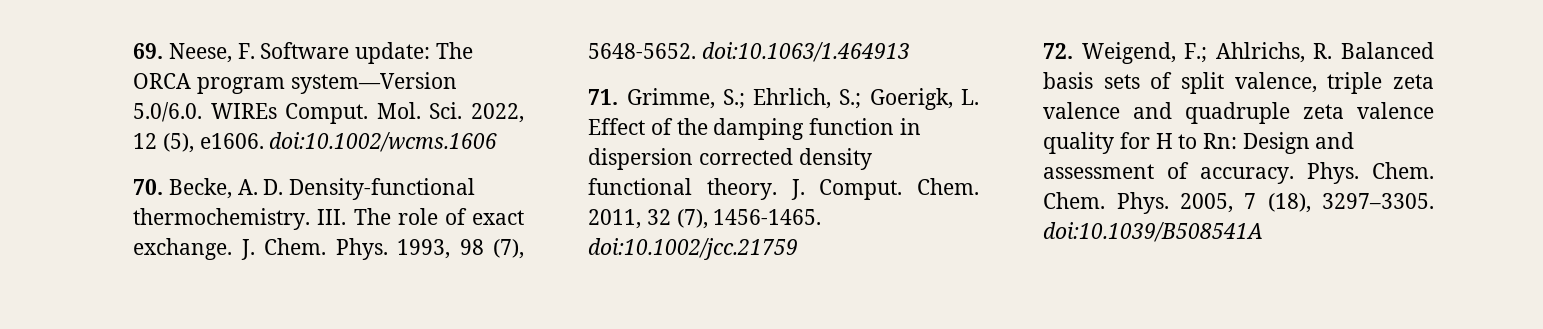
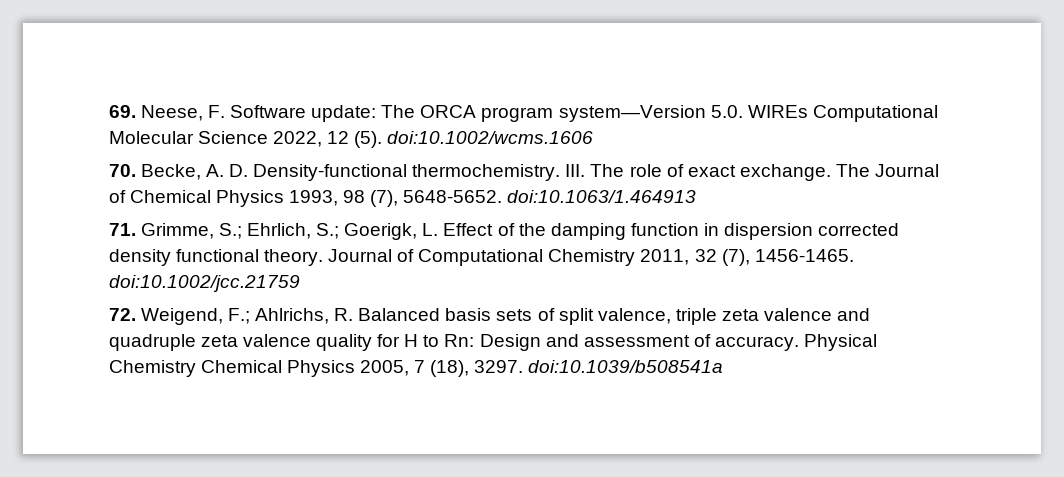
[133,102,524,124] [133,133,264,153] 5.0/6.0. WIREs Comput. Mol. Sci. 2022, 12 (5), e1606. -> [710,105,938,122] [108,131,383,148] 5.0. WIREs Computational Molecular Science 2022, 12 (5).
[240,238,388,260] J. Chem. Phys. -> [836,164,940,177] [108,190,284,207] The Journal of Chemical Physics
[790,178,979,200] J. Comput. Chem. -> [327,249,636,266] Journal of Computational Chemistry
[1307,162,1434,184] [1043,192,1169,214] Phys. Chem. Chem. Phys. -> [804,334,878,351] [108,360,355,377] Physical Chemistry Chemical Physics
[1322,193,1434,209] [1043,222,1264,242] 3297–3305. doi:10.1039/B508541A -> [474,360,724,373] 3297. doi:10.1039/b508541a

